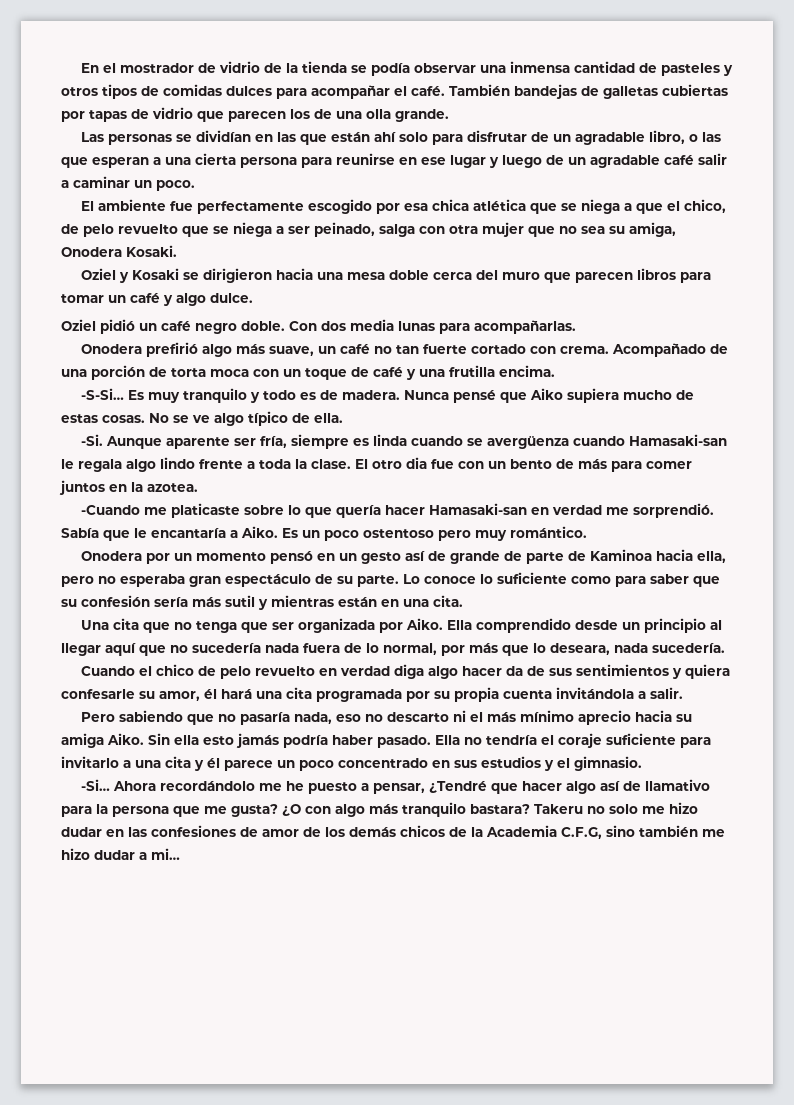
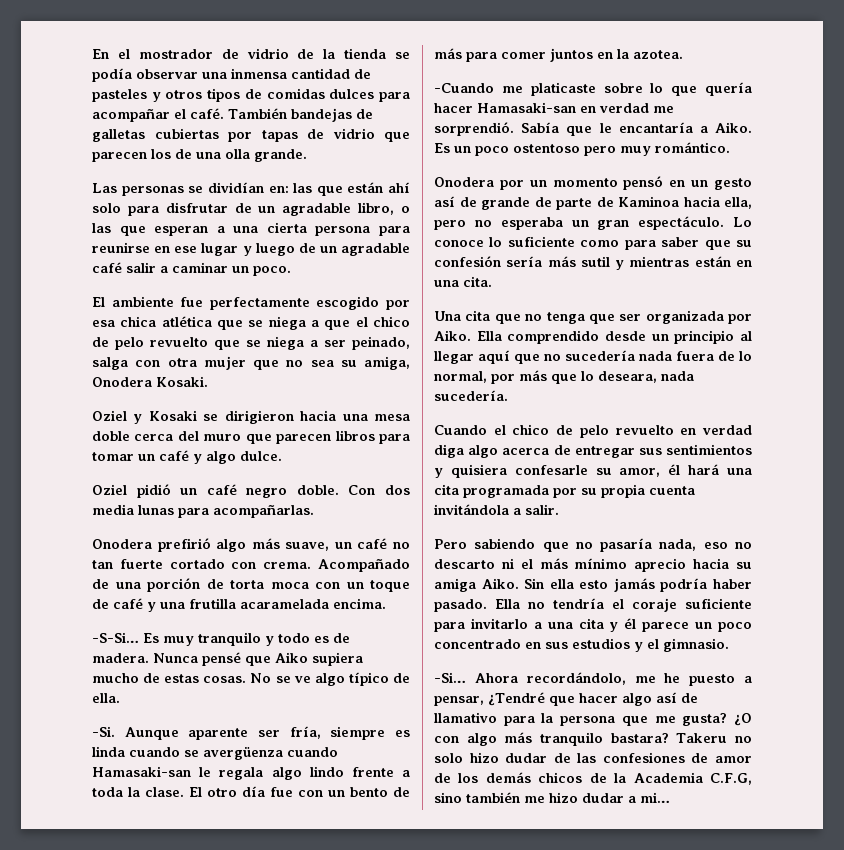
[254,134,273,142] en -> [268,186,289,193] en:
[683,199,726,213] chico, -> [373,316,410,327] chico
(495, 371) none -> [240,599,329,609] acaramelada
[406,457,427,469] dia -> [242,786,265,797] día
[189,574,399,587] gran espectáculo de su parte. -> [571,216,725,230] un gran espectáculo.
[461,666,545,676] hacer da de -> [502,445,635,458] acerca de entregar
[684,664,730,679] quiera -> [450,464,507,478] quisiera
[159,781,255,791] recordándolo -> [526,672,626,685] recordándolo,
[642,802,698,814] [61,827,124,837] me hizo dudar en -> [469,752,571,763] hizo dudar de

